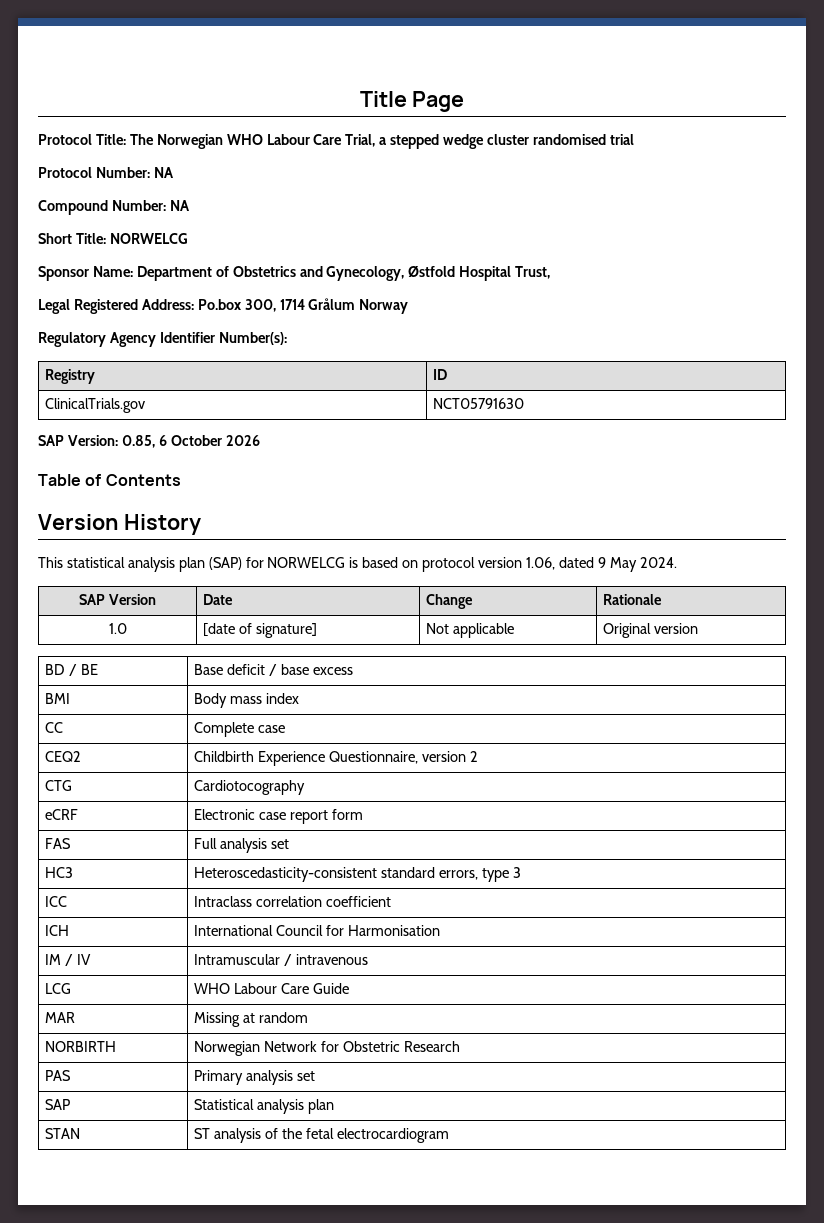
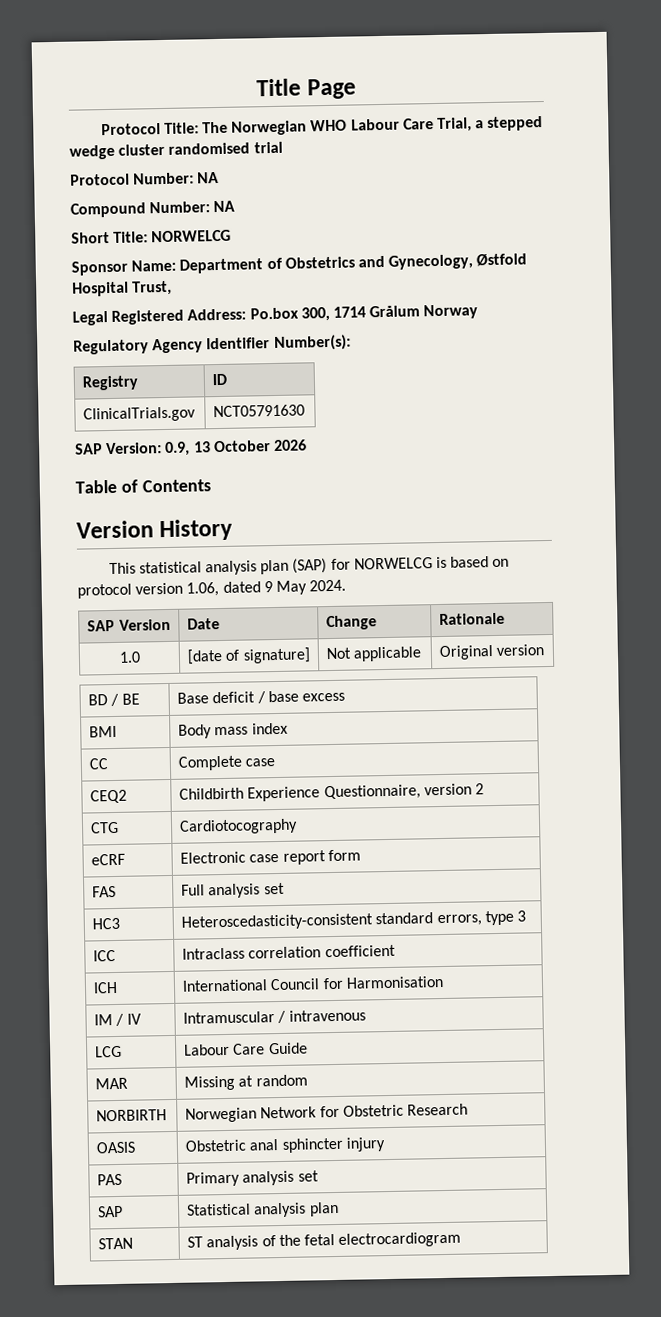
[121,435,167,448] 0.85, 6 -> [165,441,211,456] 0.9, 13
[194,983,231,994] WHO -> (123, 1051) none
(460, 1046) none -> [96,1141,137,1154] [185,1137,386,1153] // OASIS | Obstetric anal sphincter injury

